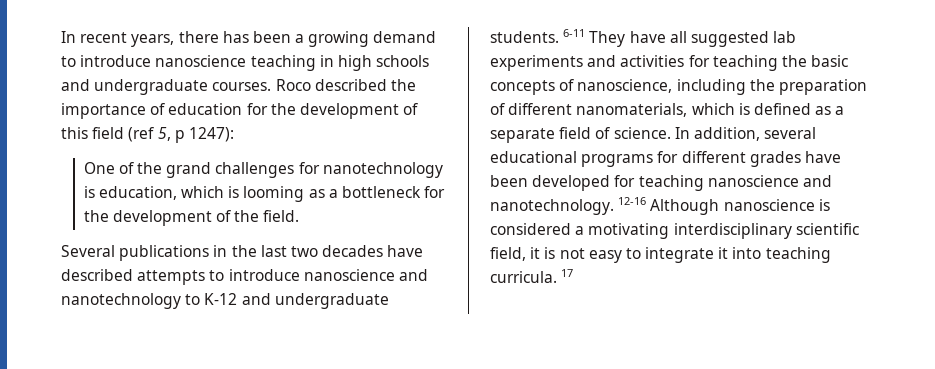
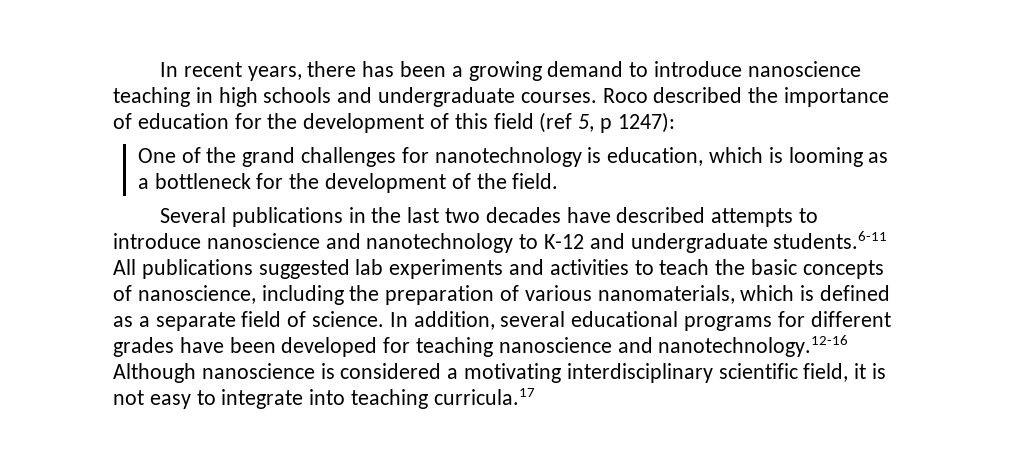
[490,29,687,47] students. 6-11 They have all -> [773,231,888,249] [113,259,253,279] students.6-11 All publications
[688,55,778,71] for teaching -> [634,259,710,275] to teach
[508,103,573,115] different -> [524,285,592,301] various
[490,197,647,215] nanotechnology. 12-16 -> [658,335,849,357] nanotechnology.12-16
[718,247,729,259] it -> (304, 399) none
[490,269,574,283] curricula. 17 -> [433,388,535,405] curricula.17

